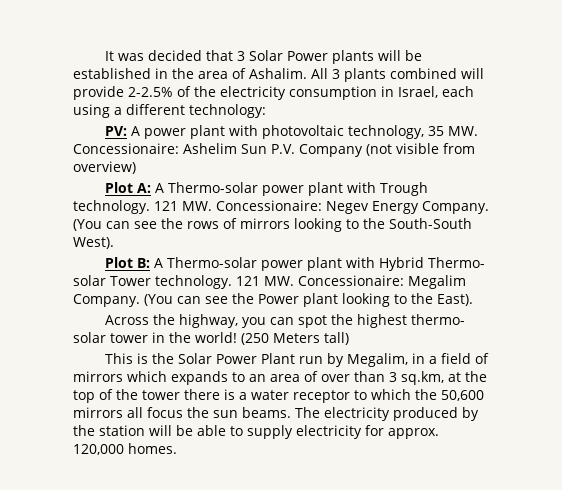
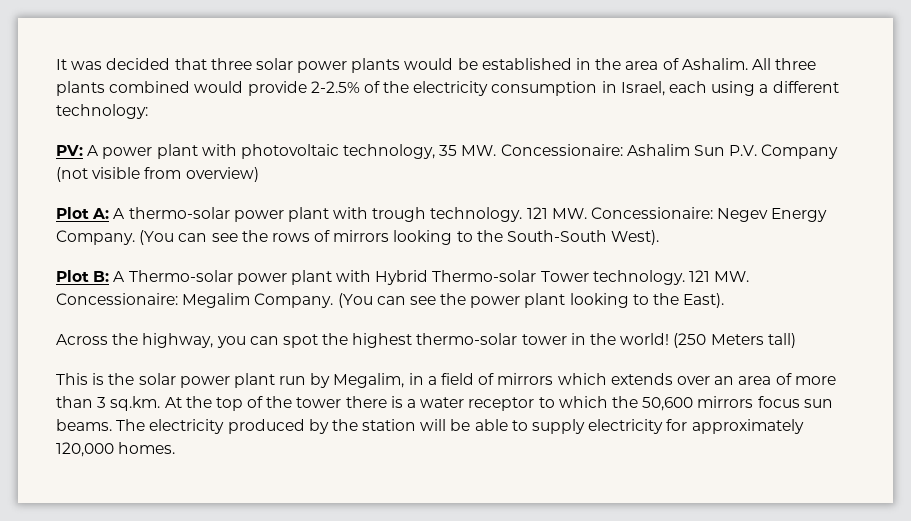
[236,50,401,64] 3 Solar Power plants will -> [210,58,454,73] three solar power plants would
[332,69,340,79] 3 -> [775,58,817,70] three
[461,68,484,79] will -> [194,81,244,93] would
[183,143,237,154] Ashelim -> [626,144,690,156] Ashalim
[167,182,428,196] Thermo-solar power plant with Trough -> [128,207,427,222] thermo-solar power plant with trough
[427,257,485,268] [73,275,106,286] Thermo- solar -> [432,270,537,282] Thermo-solar
[258,294,299,304] Power -> [470,296,521,308] power
[410,314,465,325] [73,332,106,343] thermo- solar -> [416,333,518,345] thermo-solar
[177,353,295,364] Solar Power Plant -> [138,373,275,388] solar power plant
[171,371,245,385] expands to -> [610,373,710,385] extends over
[321,374,350,382] over -> [794,376,836,385] more
[401,371,461,385] sq.km, at -> [110,396,182,411] sq.km. At
[127,407,209,418] all focus the -> [757,396,800,408] focus
[388,428,439,439] approx. -> [691,419,804,434] approximately

